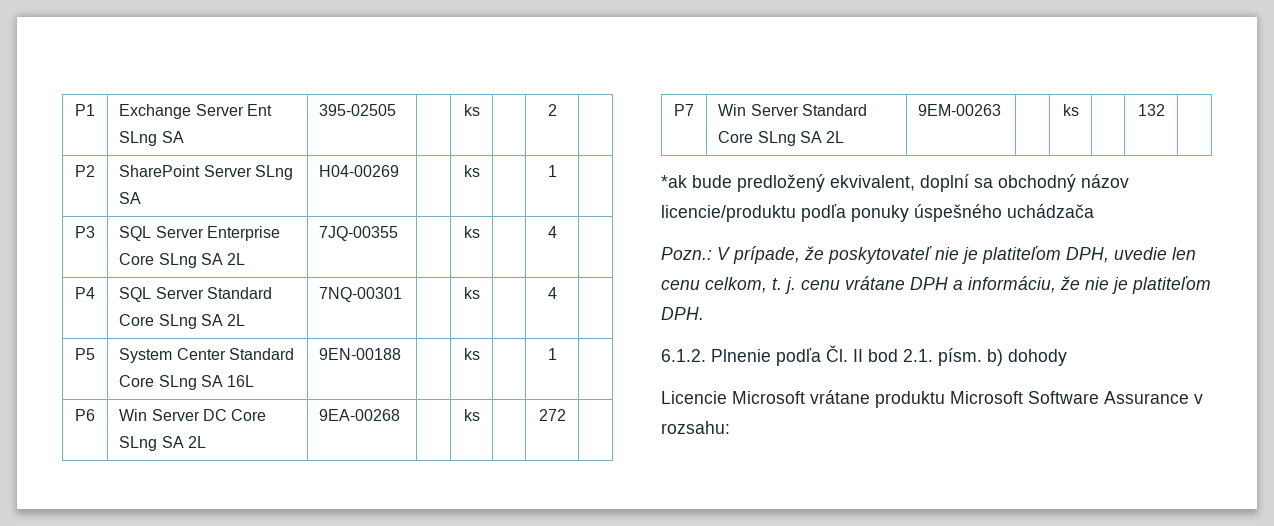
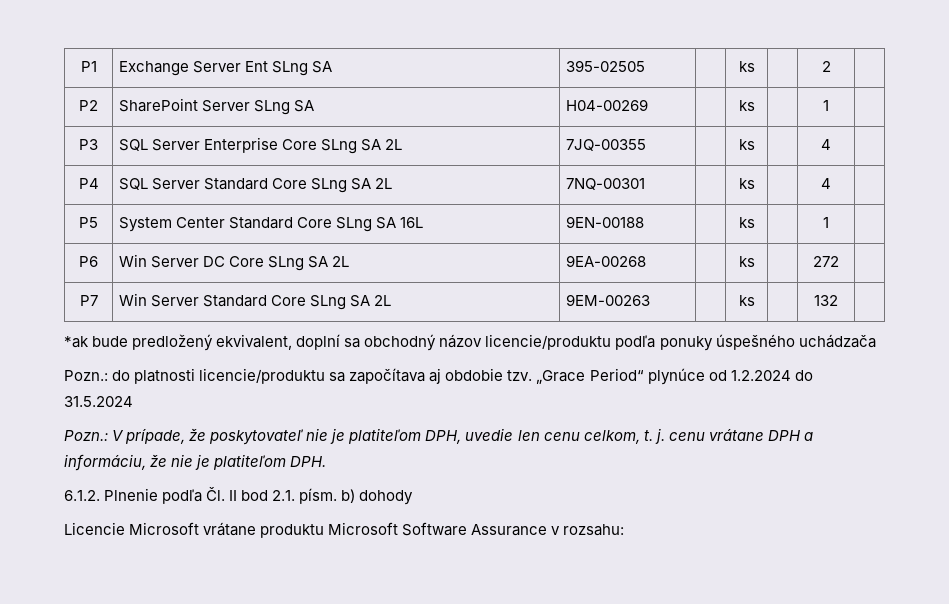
(1094, 211) none -> [64,368,813,385] [64,396,133,407] // Pozn.: do platnosti licencie/produktu sa započítava aj obdobie tzv. „Grace Period“ plynúce od 1.2.2024 do 31.5.2024

